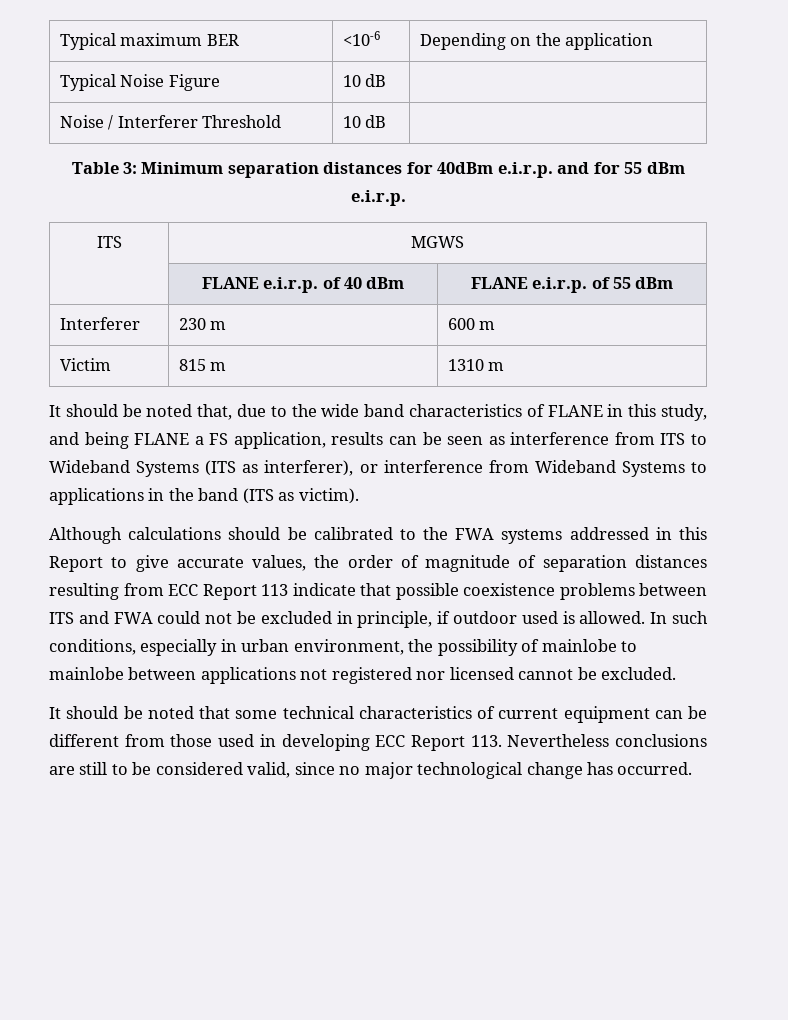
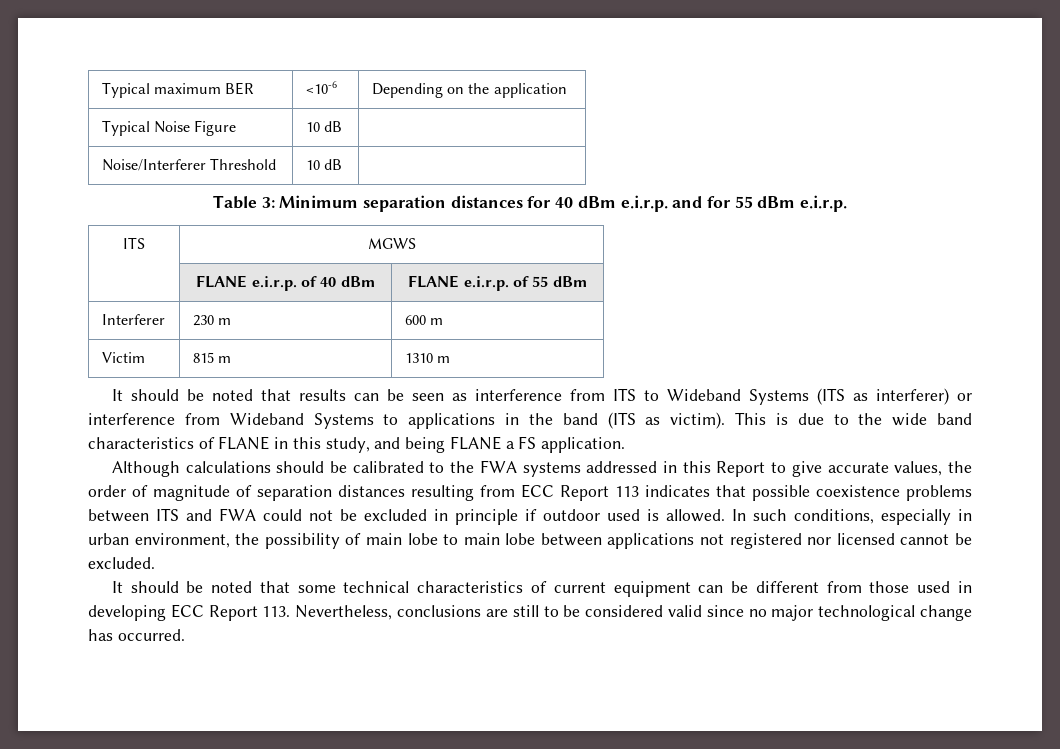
[59,115,198,130] Noise / Interferer -> [101,159,206,171] Noise/Interferer
[437,162,494,174] 40dBm -> [555,196,616,208] 40 dBm
[197,404,233,420] that, -> [260,388,972,405] [88,412,788,429] that results can be seen as interference from ITS to Wideband Systems (ITS as interferer) or interference from Wideband Systems to applications in the band (ITS as victim). This is
[233,432,707,449] [49,460,708,477] [49,488,359,505] application, results can be seen as interference from ITS to Wideband Systems (ITS as interferer), or interference from Wideband Systems to applications in the band (ITS as victim). -> [540,437,625,453] application.
[292,583,356,596] indicate -> [645,485,710,497] indicates
[357,611,433,628] principle, -> [455,509,518,525] principle
[541,639,638,652] [49,667,124,680] mainlobe to mainlobe -> [365,533,536,545] main lobe to main lobe
[507,734,610,747] Nevertheless -> [295,605,393,620] Nevertheless,
[247,762,291,778] valid, -> [667,605,702,617] valid

